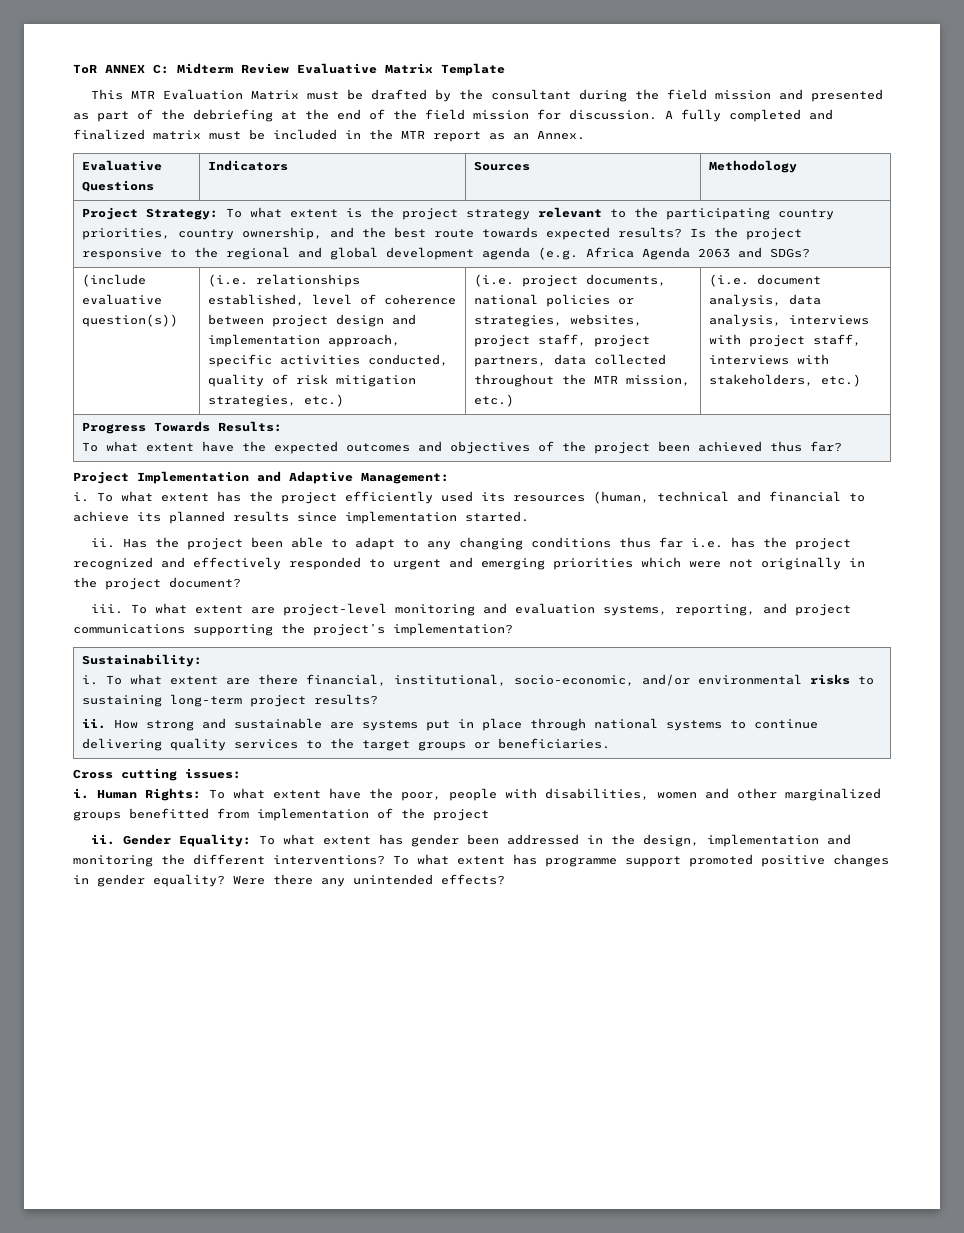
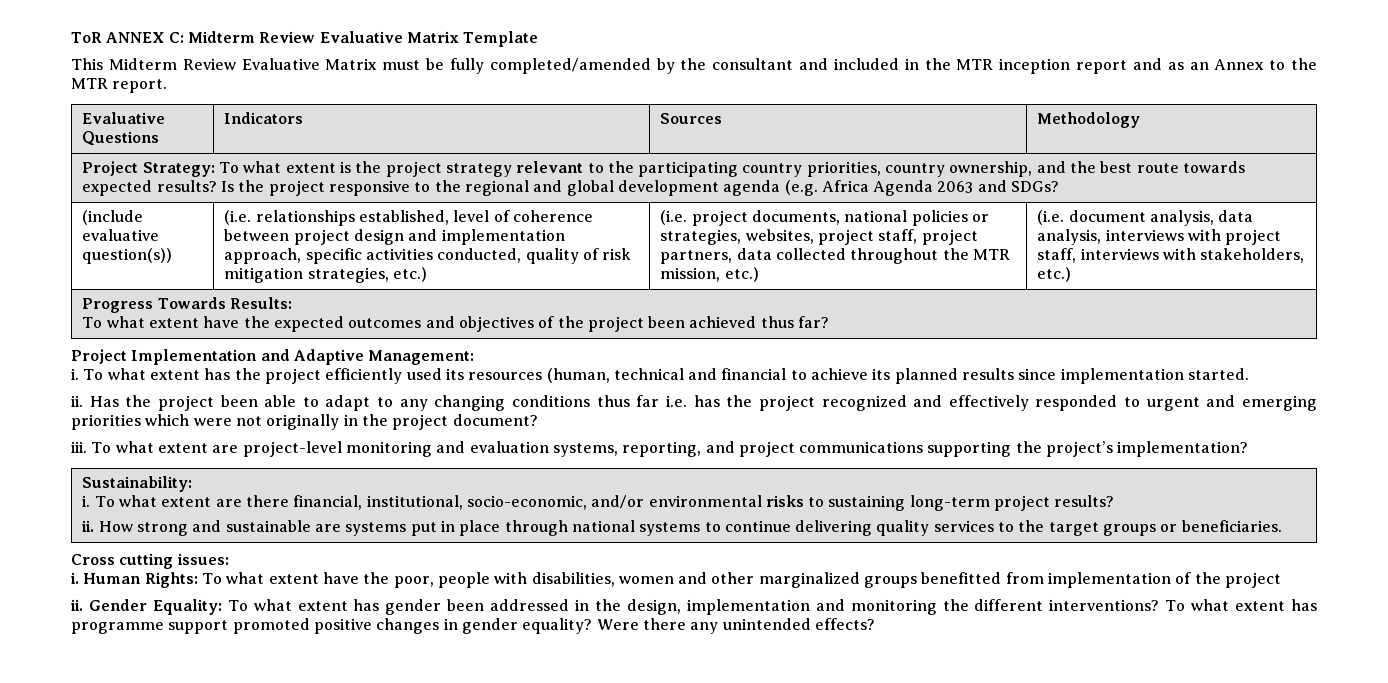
[131,89,244,100] MTR Evaluation -> [108,58,320,70] Midterm Review Evaluative
[371,89,428,100] drafted -> [449,58,651,74] fully completed/amended
[579,89,884,102] [73,109,833,122] [73,129,585,142] during the field mission and presented as part of the debriefing at the end of the field mission for discussion. A fully completed and finalized matrix must be included in the MTR report as an Annex. -> [799,58,1317,74] [71,78,168,93] and included in the MTR inception report and as an Annex to the MTR report.

